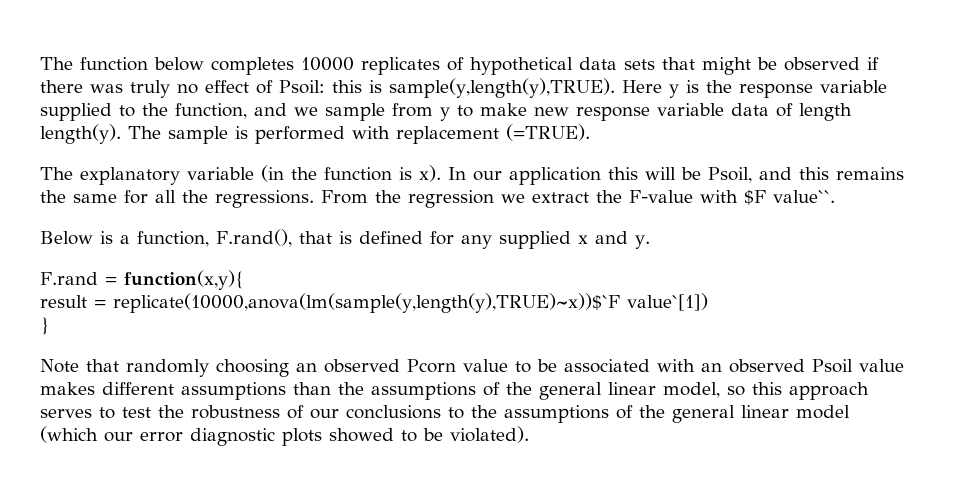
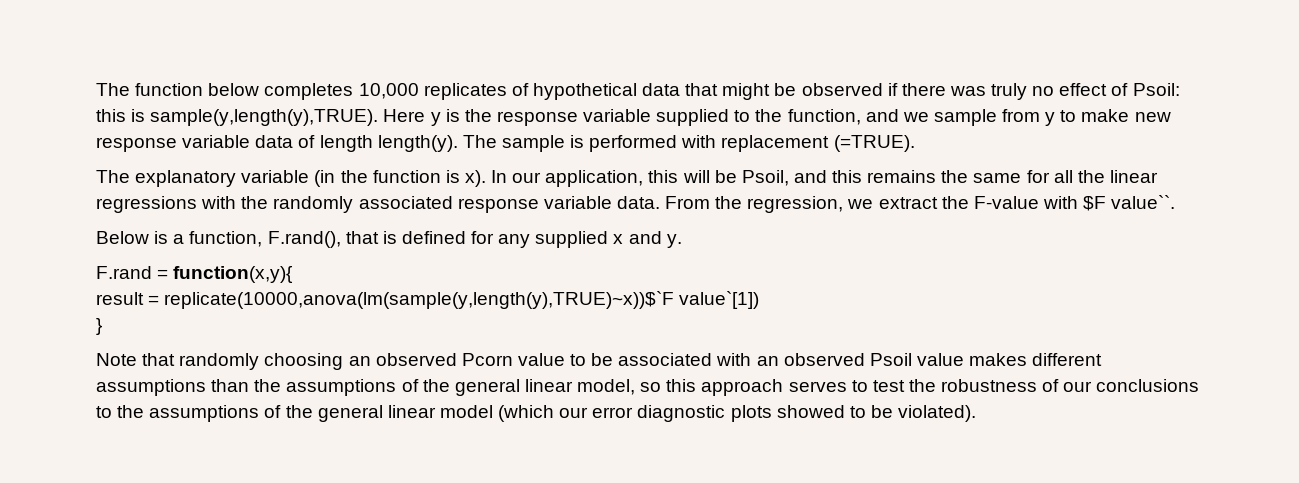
[301,57,354,71] 10000 -> [358,83,419,99] 10,000
[624,59,655,70] sets -> (681, 89) none
[509,167,601,185] application -> [545,170,644,187] application,
[215,190,314,208] regressions. -> [1109,170,1158,183] [96,196,660,213] linear regressions with the randomly associated response variable data.
[408,190,494,208] regression -> [747,196,844,213] regression,

